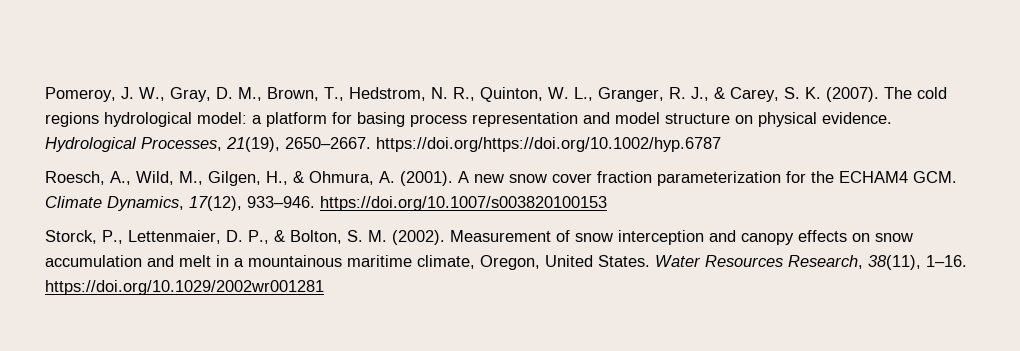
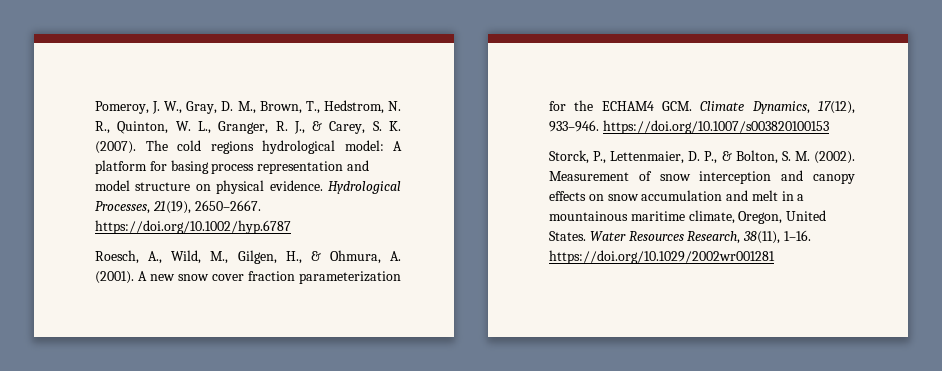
[252,115,262,124] a -> [393,141,402,151] A
[376,137,721,152] https://doi.org/https://doi.org/10.1002/hyp.6787 -> [95,220,291,234] https://doi.org/10.1002/hyp.6787

